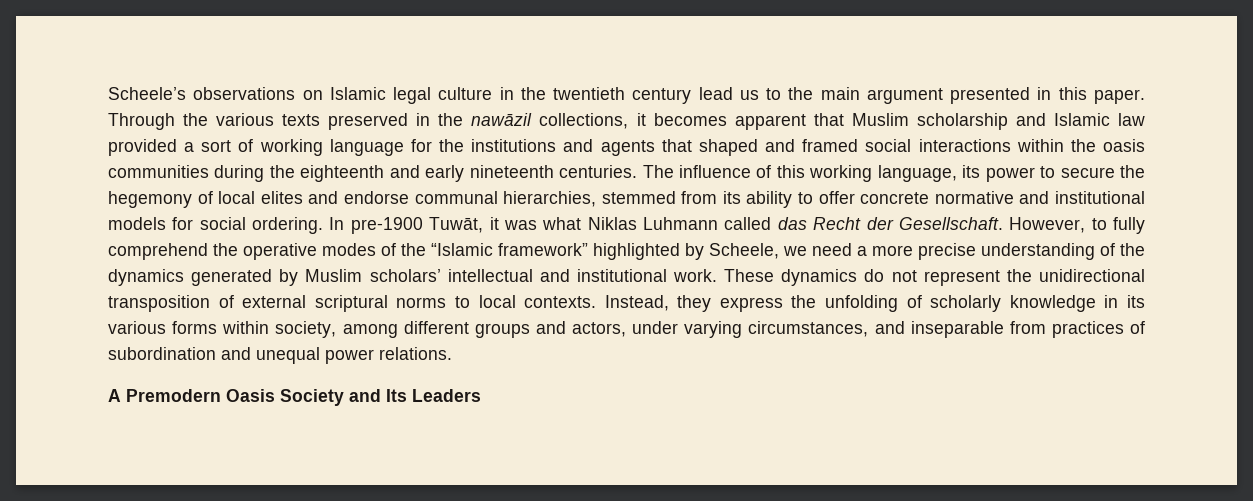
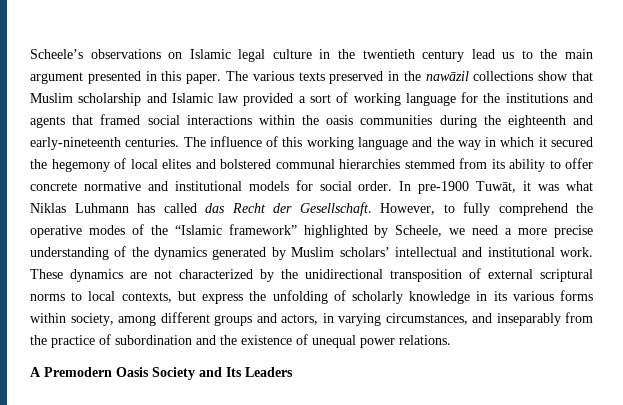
[108,113,209,130] Through the -> [225,71,248,81] The
[539,113,806,130] collections, it becomes apparent -> [473,71,569,81] collections show
[698,139,796,156] shaped and -> (94, 120) none
[425,165,554,182] early nineteenth -> [30,137,121,150] early-nineteenth
[877,165,1115,182] language, its power to secure -> [357,137,593,150] language and the way in which it secured
[343,191,597,207] endorse communal hierarchies, -> [220,159,400,169] bolstered communal hierarchies
[252,217,324,234] ordering. -> [358,181,393,191] order.
(719, 223) none -> [137,203,155,213] has
[864,269,1000,286] do not represent -> [130,269,274,282] are not characterized by
[524,295,712,312] contexts. Instead, they -> [121,291,196,303] contexts, but
[632,321,679,334] under -> [322,313,334,323] in
[910,321,1145,338] [108,347,251,360] inseparable from practices of subordination and -> [496,312,593,326] [30,334,308,348] inseparably from the practice of subordination and the existence of

